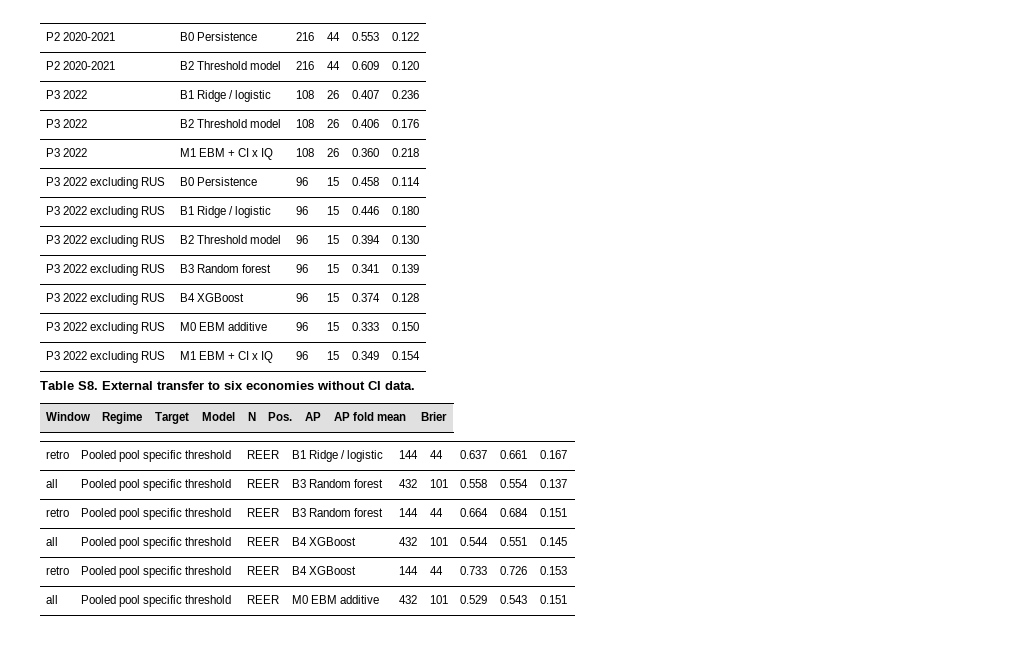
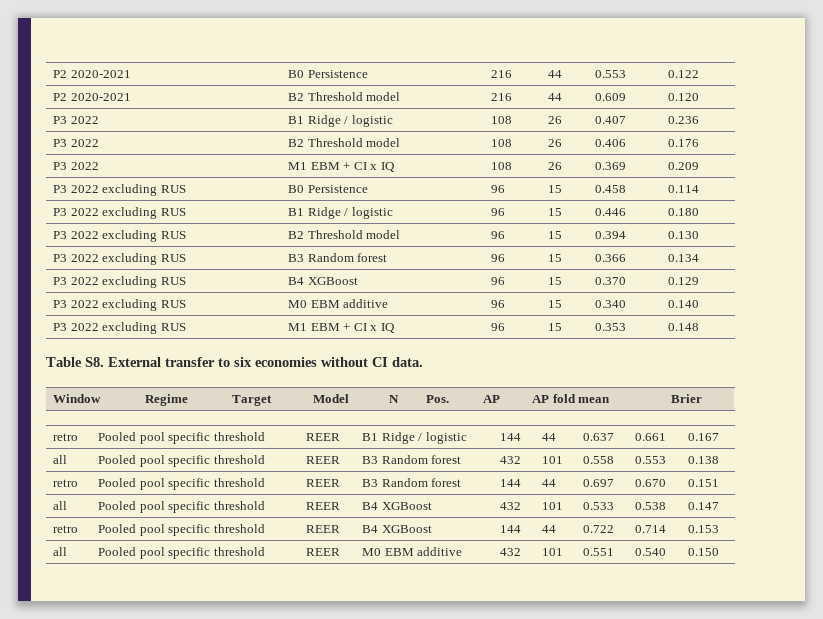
[351,148,379,157] [391,148,419,157] 0.360 | 0.218 -> [595,162,627,170] [668,162,700,170] 0.369 | 0.209
[351,264,379,273] [391,264,419,273] 0.341 | 0.139 -> [595,254,627,262] [668,254,700,262] 0.366 | 0.134
[351,293,380,302] [391,293,419,302] 0.374 | 0.128 -> [595,277,627,285] [668,277,700,285] 0.370 | 0.129
[351,322,379,331] [391,322,419,331] 0.333 | 0.150 -> [595,300,627,308] [668,300,700,308] 0.340 | 0.140
[351,351,379,360] [391,351,420,360] 0.349 | 0.154 -> [595,323,627,331] [668,323,700,331] 0.353 | 0.148
[499,479,528,488] [539,479,567,488] 0.554 | 0.137 -> [635,456,667,464] [688,456,720,464] 0.553 | 0.138
[459,508,488,517] [499,508,528,517] 0.664 | 0.684 -> [583,479,615,487] [635,479,667,487] 0.697 | 0.670
[459,537,488,546] [499,537,527,546] [539,537,567,546] 0.544 | 0.551 | 0.145 -> [583,502,615,510] [635,502,667,510] [688,502,720,510] 0.533 | 0.538 | 0.147
[459,566,487,575] [499,566,527,575] 0.733 | 0.726 -> [583,525,615,533] [635,525,667,533] 0.722 | 0.714
[459,595,487,604] [499,595,527,604] [539,595,567,604] 0.529 | 0.543 | 0.151 -> [583,548,615,556] [635,548,667,556] [688,548,720,556] 0.551 | 0.540 | 0.150

